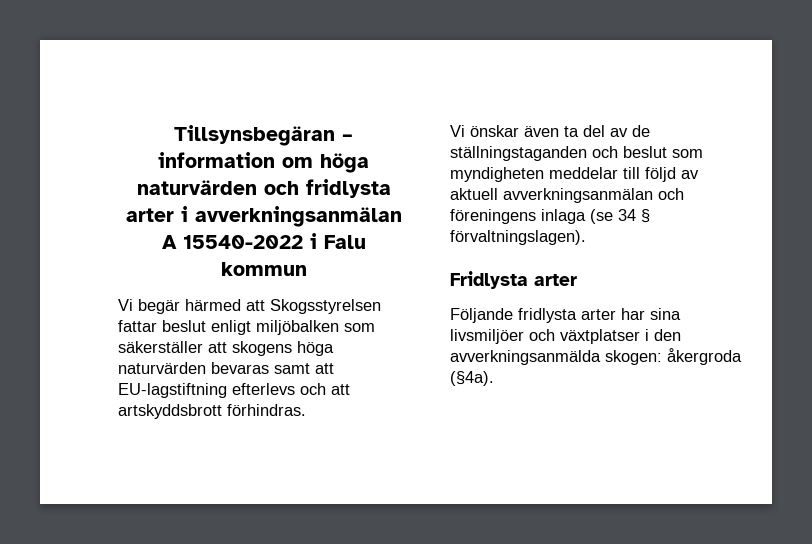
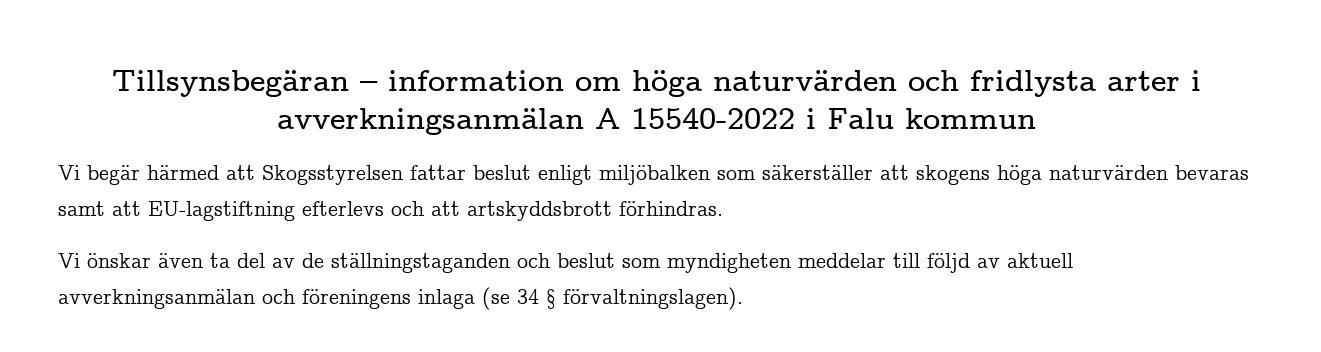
[450,271,577,289] [450,308,681,323] [450,329,681,344] [450,348,742,365] [450,371,494,386] // Fridlysta arter // Följande fridlysta arter har sina livsmiljöer och växtplatser i den avverkningsanmälda skogen: åkergroda (§4a). -> (743, 298) none

